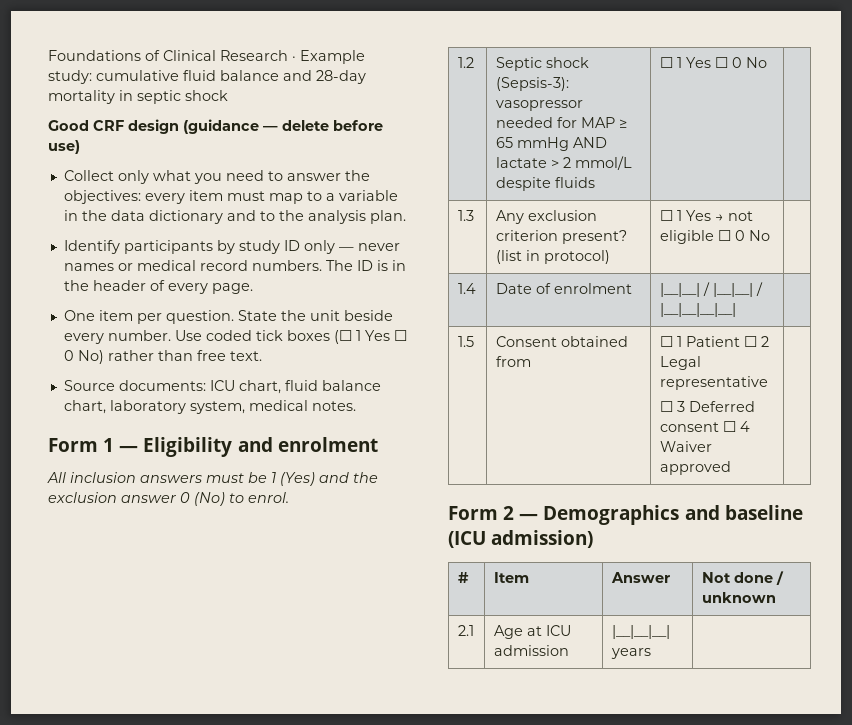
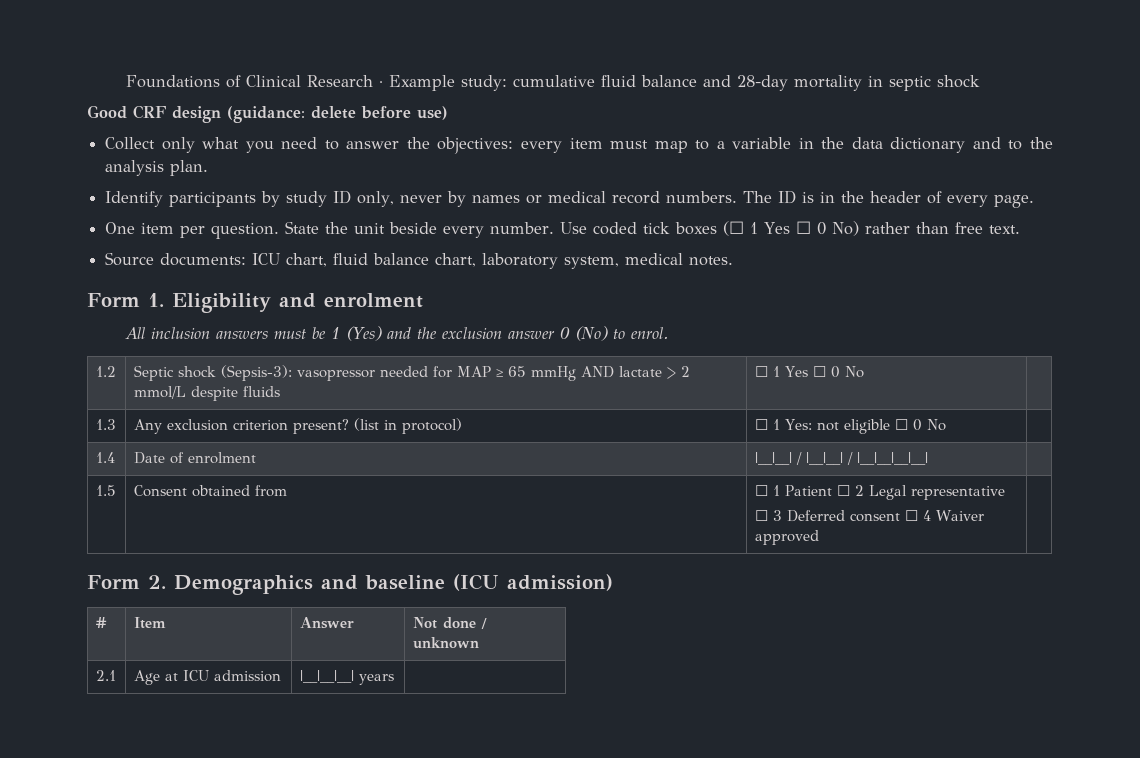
[183,119,278,134] (guidance — -> [227,106,305,123] (guidance:
[303,240,400,254] only — never -> [357,191,467,207] only, never by
[103,438,139,452] 1 — -> [148,293,164,307] 1.
[685,210,724,221] Yes → -> [784,419,812,430] Yes:
[503,506,539,520] 2 — -> [148,575,166,589] 2.

